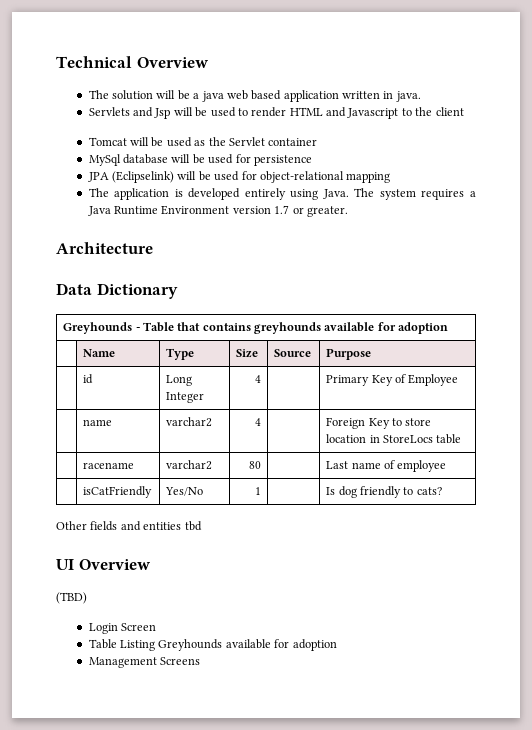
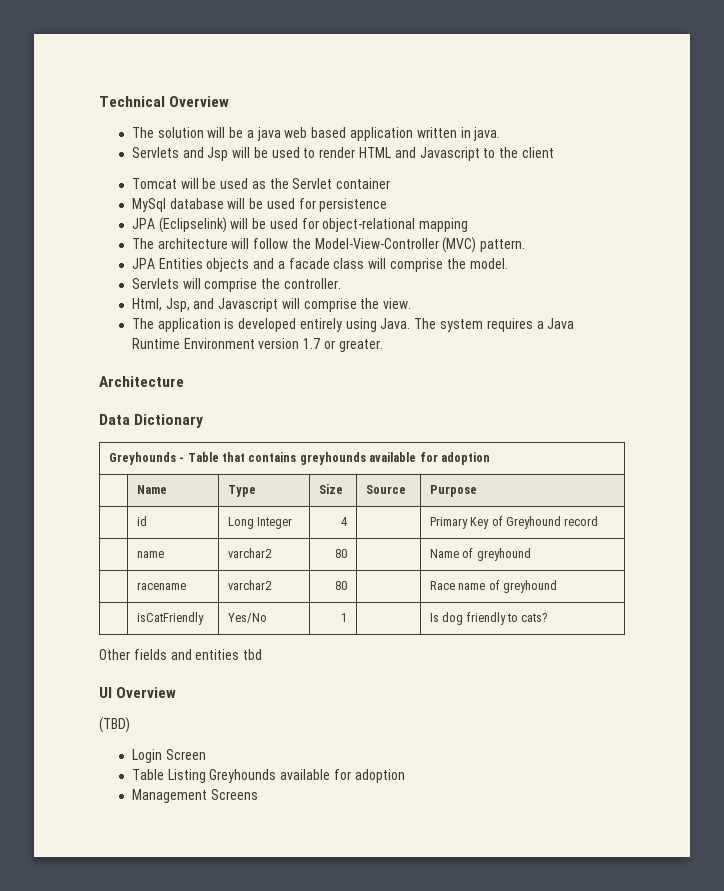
(391, 177) none -> [131,237,526,253] [131,258,508,272] [131,278,341,292] [131,298,412,312] // The architecture will follow the Model-View-Controller (MVC) pattern. // JPA Entities objects and a facade class will comprise the model. // Servlets will comprise the controller. // Html, Jsp, and Javascript will comprise the view.
[408,374,459,386] Employee -> [506,516,599,529] Greyhound record
[254,418,261,426] [326,417,432,429] [326,434,462,444] 4 | | Foreign Key to store location in StoreLocs table -> [335,549,348,558] [429,548,531,561] 80 | | Name of greyhound
[326,461,349,469] Last -> [429,581,455,590] Race
[397,460,447,472] employee -> [503,580,558,593] greyhound

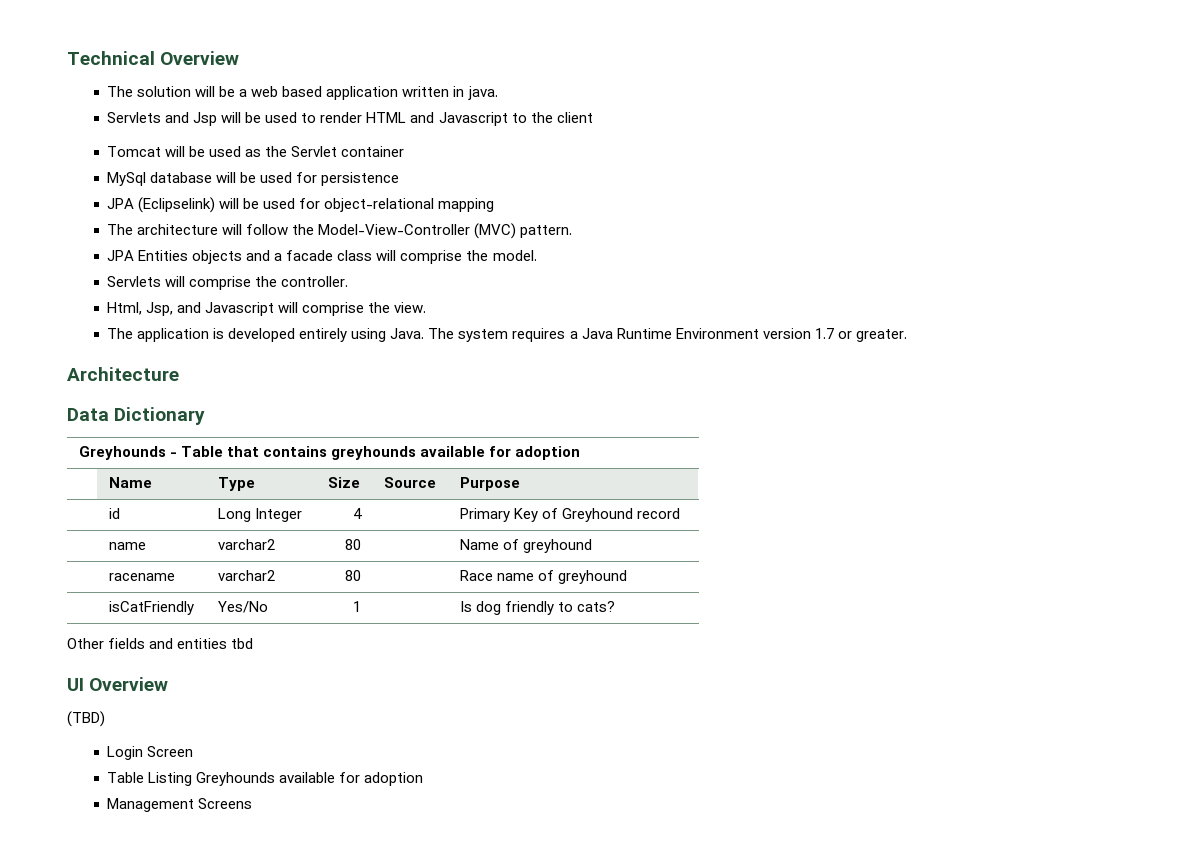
[256,127,281,141] java -> (248, 93) none

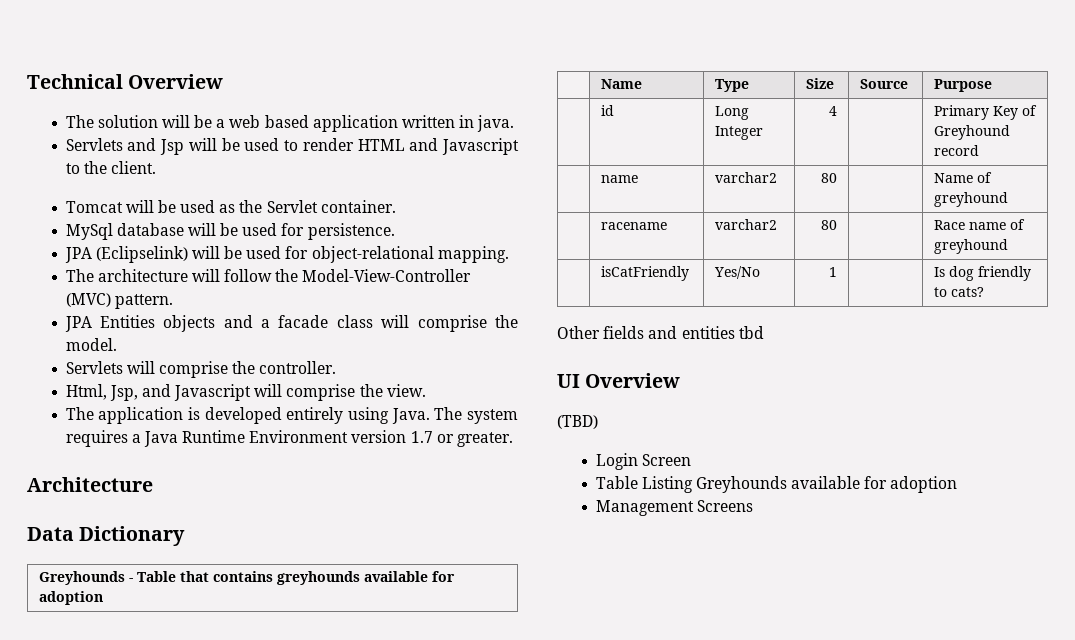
[556,112,593,123] client -> [110,161,156,174] client.
[341,146,405,157] container -> [320,200,396,213] container.
[321,172,400,186] persistence -> [307,223,395,240] persistence.
[438,198,495,212] mapping -> [437,246,509,263] mapping.

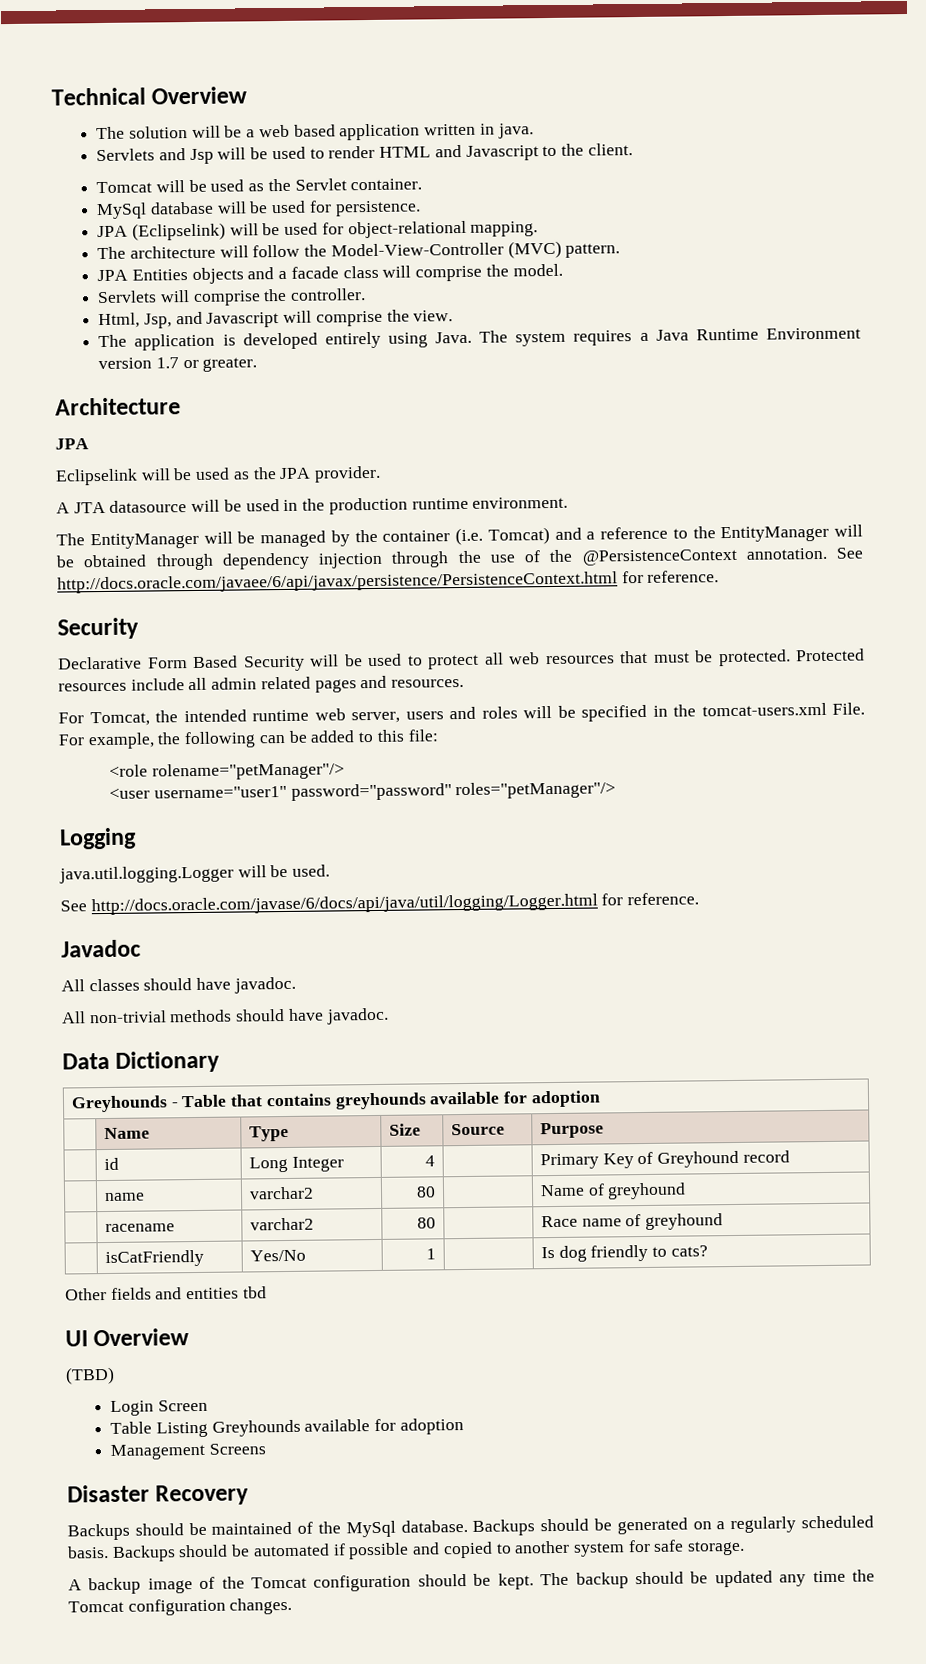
(153, 484) none -> [55,438,89,450] [55,465,382,486] [56,496,569,515] [56,524,863,550] [56,547,863,571] [57,570,720,594] [57,617,139,640] [58,648,865,672] [58,675,465,693] [58,702,865,727] [58,729,438,750] [109,762,345,781] [109,781,617,801] [59,827,137,850] [59,864,331,884] [60,892,700,916] [61,939,141,958] [61,976,296,994] [61,1007,389,1025] // JPA // Eclipselink will be used as the JPA provider. // A JTA datasource will be used in the production runtime environment. // The EntityManager will be managed by the container (i.e. Tomcat) and a reference to the EntityManager will be obtained through dependency injection through the use of the @PersistenceContext annotation. See http://docs.oracle.com/javaee/6/api/javax/persistence/PersistenceContext.html for reference. // Security // Declarative Form Based Security will be used to protect all web resources that must be protected. Protected resources include all admin related pages and resources. // For Tomcat, the intended runtime web server, users and roles will be specified in the tomcat-users.xml File. For example, the following can be added to this file: // <role rolename="petManager"/> // <user username="user1" password="password" roles="petManager"/> // Logging // java.util.logging.Logger will be used. // See http://docs.oracle.com/javase/6/docs/api/java/util/logging/Logger.html for reference. // Javadoc // All classes should have javadoc. // All non-trivial methods should have javadoc.
(753, 506) none -> [67,1484,250,1506] [67,1515,874,1541] [67,1539,746,1562] [68,1569,875,1595] [68,1597,293,1616] // Disaster Recovery // Backups should be maintained of the MySql database. Backups should be generated on a regularly scheduled basis. Backups should be automated if possible and copied to another system for safe storage. // A backup image of the Tomcat configuration should be kept. The backup should be updated any time the Tomcat configuration changes.

